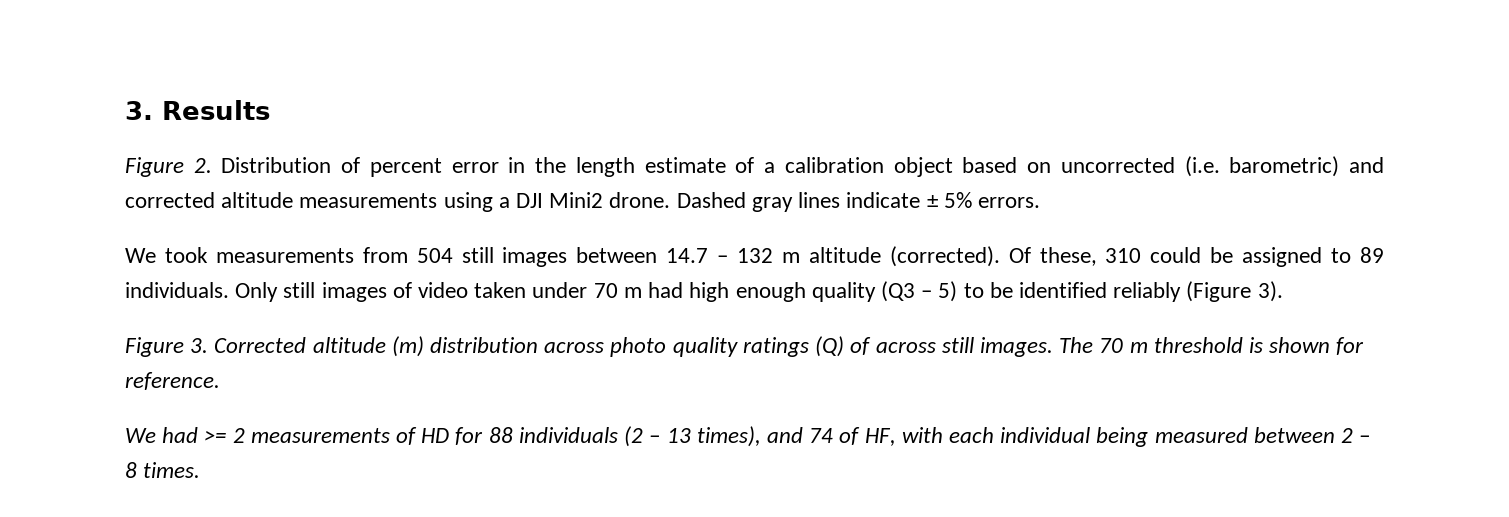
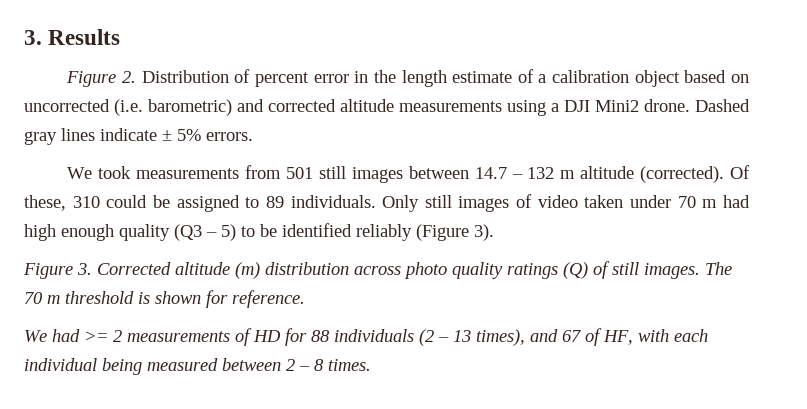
[416,248,453,263] 504 -> [286,167,314,179] 501
[875,341,936,353] across -> (610, 270) none
[809,428,834,443] 74 -> [562,330,581,342] 67

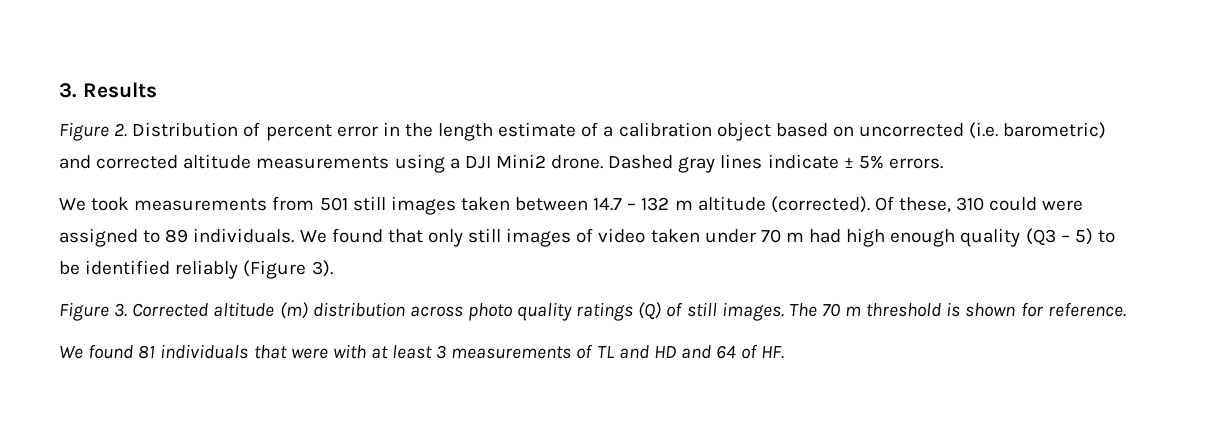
(403, 175) none -> [460,197,510,211] taken
[152,195,170,208] be -> [1042,200,1084,211] were
[382,195,420,212] Only -> [299,228,463,247] We found that only
[52,328,708,346] [24,358,371,375] had >= 2 measurements of HD for 88 individuals (2 – 13 times), and 67 of HF, with each individual being measured between 2 – 8 times. -> [88,344,785,359] found 81 individuals that were with at least 3 measurements of TL and HD and 64 of HF.

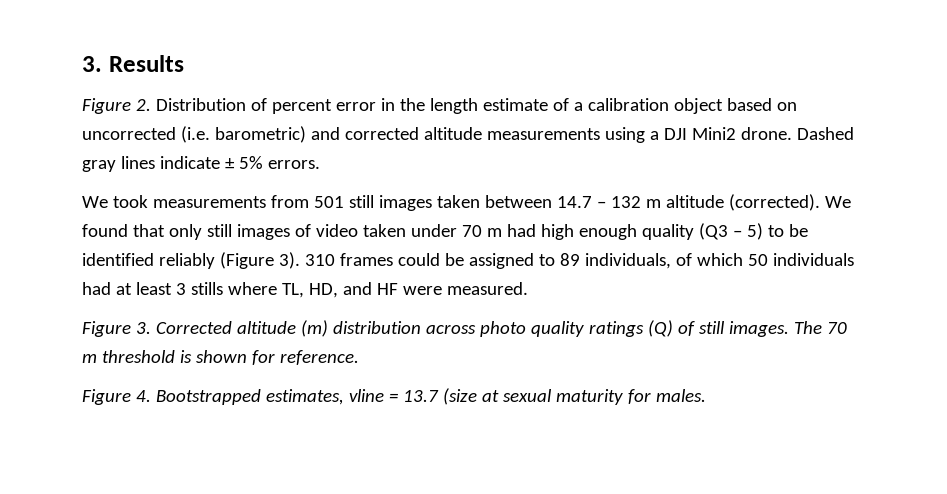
[874,196,1084,213] [59,228,295,247] Of these, 310 could were assigned to 89 individuals. -> (820, 202) none
(333, 268) none -> [304,253,854,269] [82,282,528,298] 310 frames could be assigned to 89 individuals, of which 50 individuals had at least 3 stills where TL, HD, and HF were measured.
[59,344,785,359] We found 81 individuals that were with at least 3 measurements of TL and HD and 64 of HF. -> [82,388,706,405] Figure 4. Bootstrapped estimates, vline = 13.7 (size at sexual maturity for males.

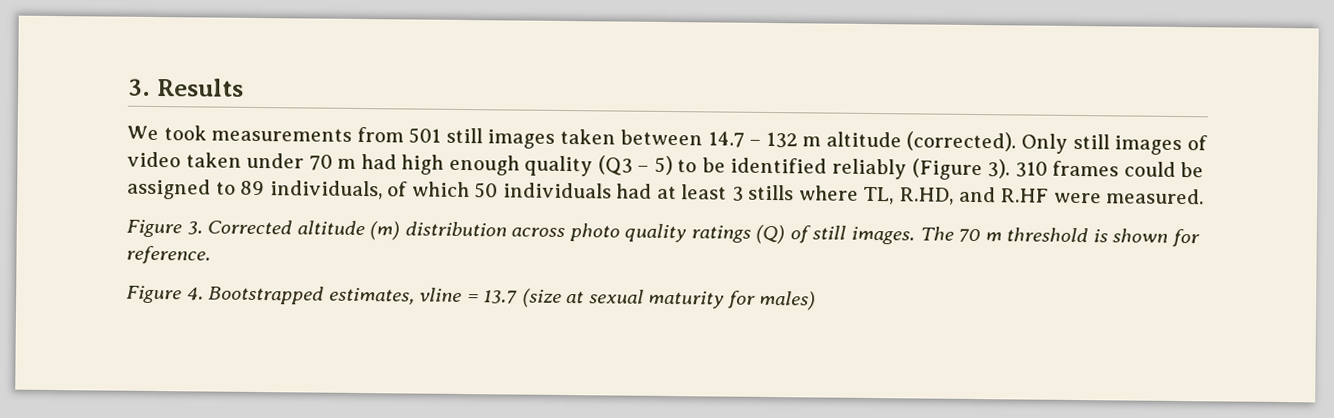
[82,98,797,114] [82,126,854,143] [82,156,320,172] // Figure 2. Distribution of percent error in the length estimate of a calibration object based on uncorrected (i.e. barometric) and corrected altitude measurements using a DJI Mini2 drone. Dashed gray lines indicate ± 5% errors. -> (244, 87) none
[824,196,851,208] [82,224,202,240] We found that only -> [1021,133,1069,154] Only
[308,282,398,298] HD, and HF -> [899,186,1050,205] R.HD, and R.HF
[655,389,706,402] males. -> [759,290,817,311] males)

